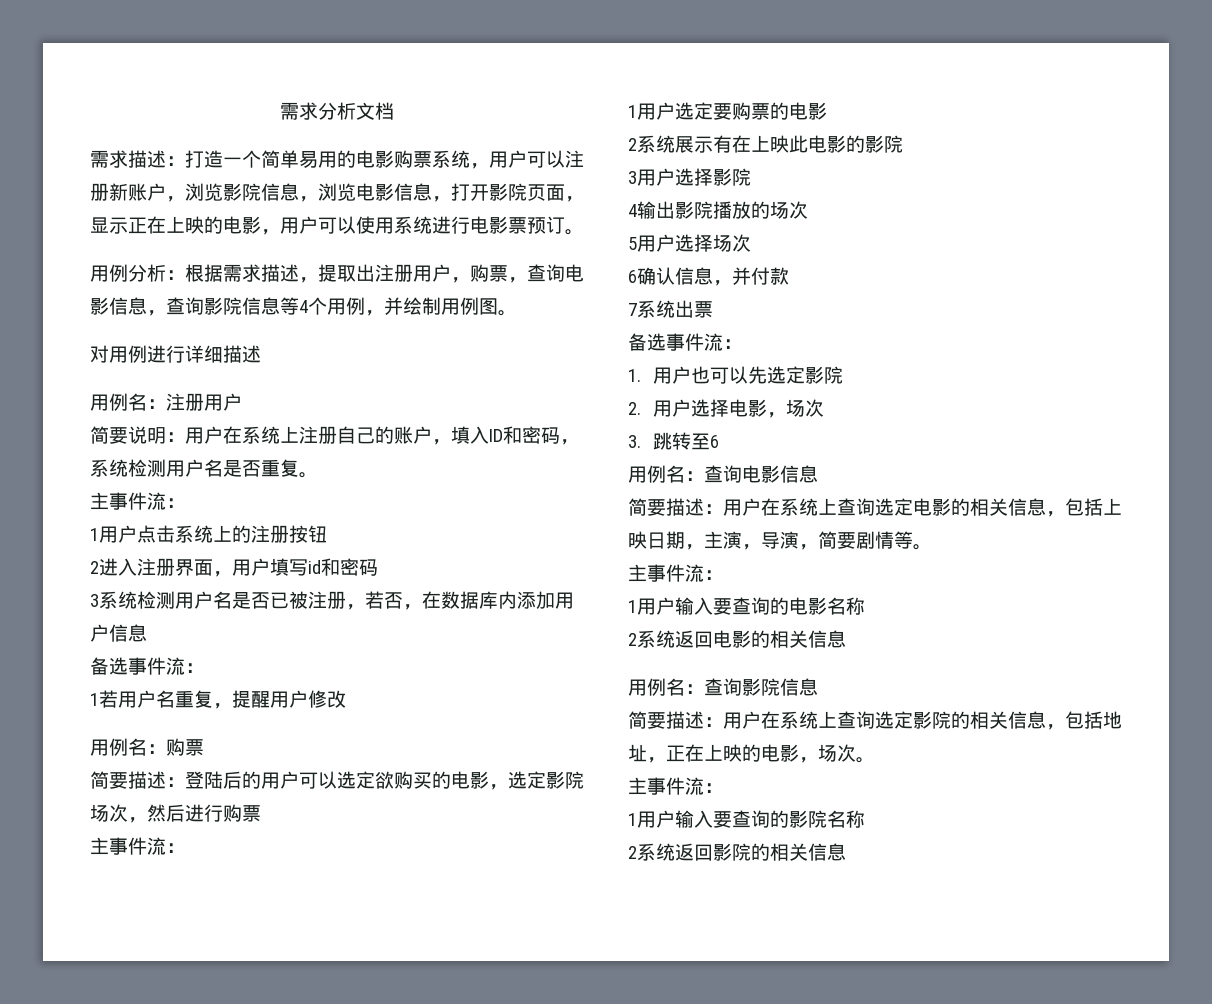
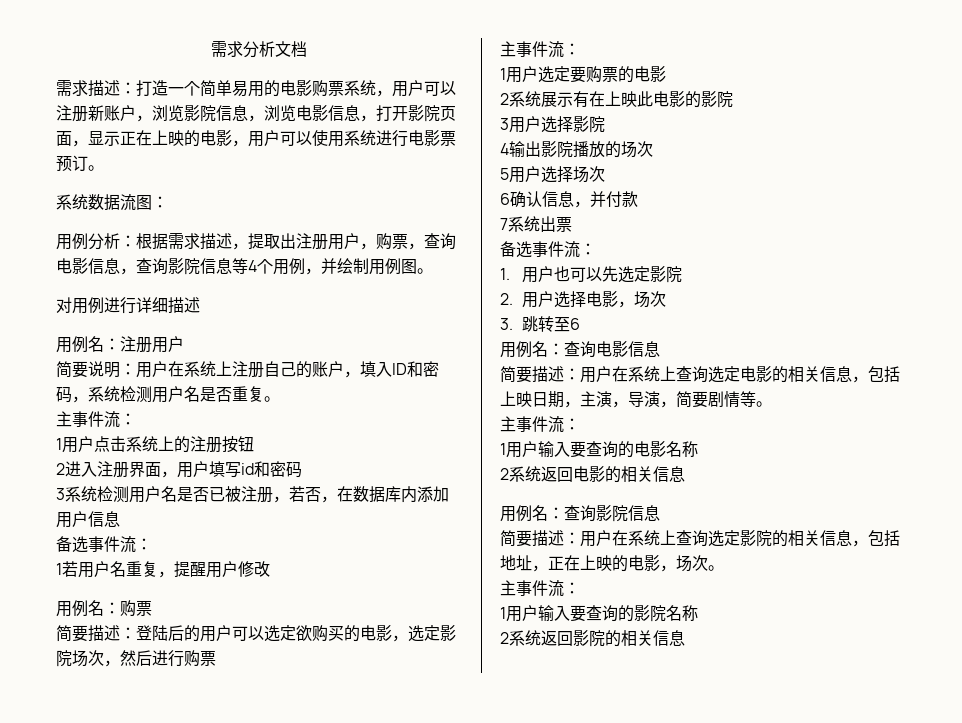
(584, 232) none -> [56,194,168,211] // 系统数据流图：

